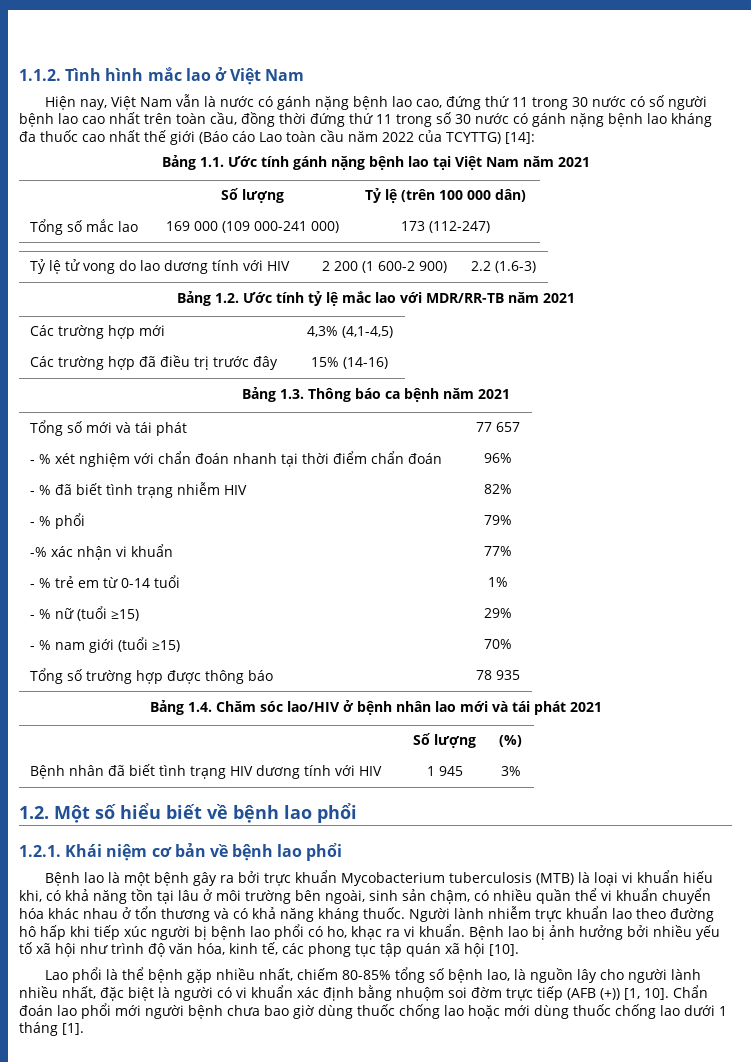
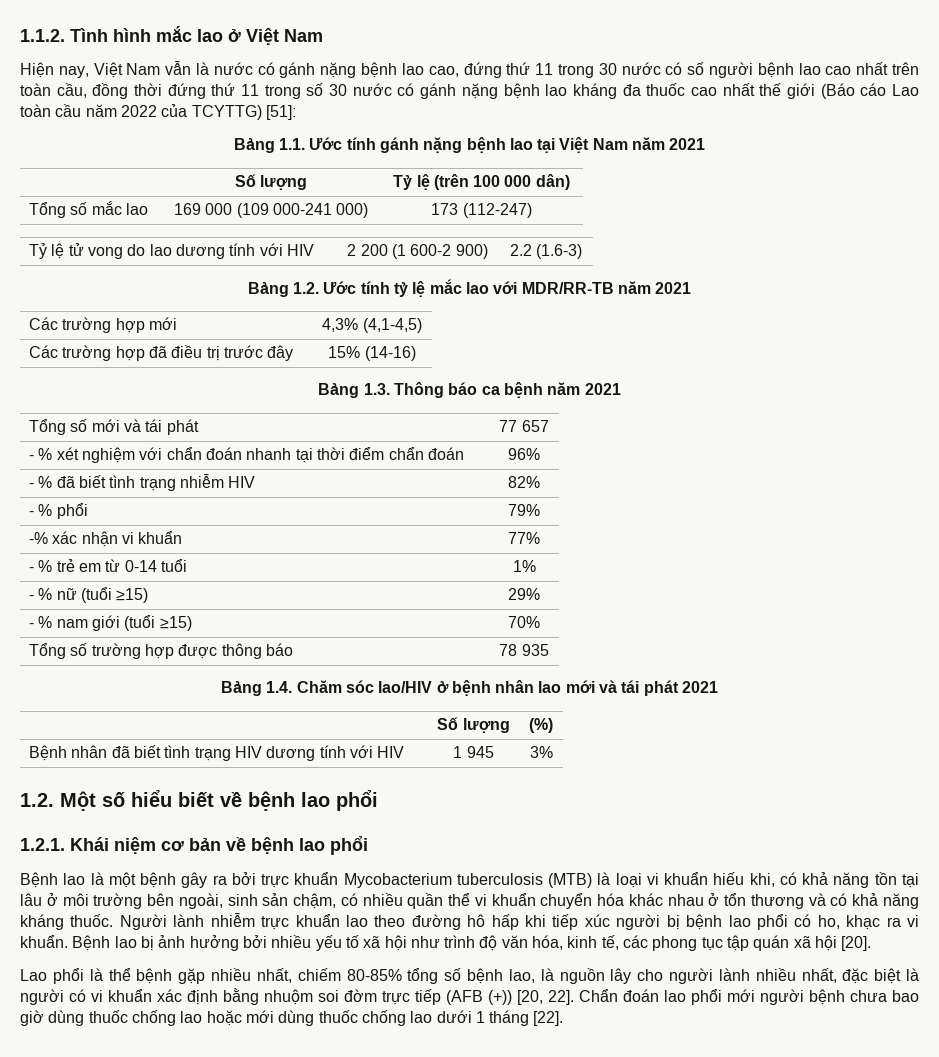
[505,132,535,144] [14]: -> [265,105,296,120] [51]:
[489,944,519,956] [10]. -> [841,936,872,951] [20].
[624,988,669,1000] [1, 10]. -> [517,990,574,1005] [20, 22].
[62,1023,84,1035] [1]. -> [533,1011,564,1026] [22].

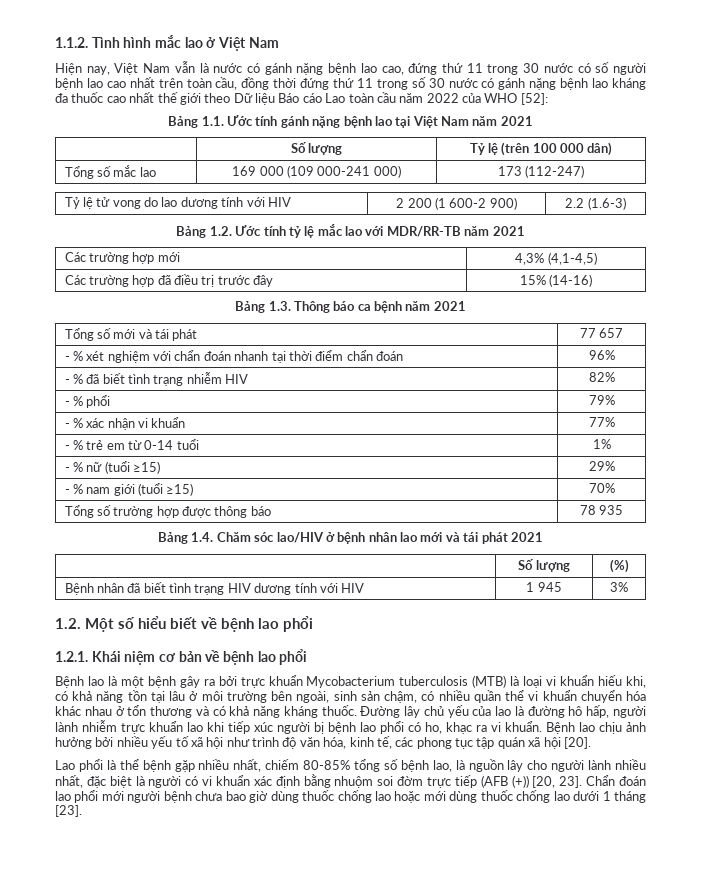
[820,83,855,99] (Báo -> [204,93,300,105] theo Dữ liệu Báo
[191,105,296,120] TCYTTG) [51]: -> [484,93,548,105] WHO [52]:
[29,532,49,544] -% -> [64,418,83,428] - %
[119,914,167,930] Người -> [360,705,647,718] Đường lây chủ yếu của lao là đường hô hấp, người
[374,914,519,930] theo đường hô hấp -> (203, 727) none
[140,936,154,951] bị -> [599,722,622,734] chịu
[548,990,574,1005] 22]. -> [559,776,583,788] 23].
[533,1011,564,1026] [22]. -> [55,805,82,817] [23].

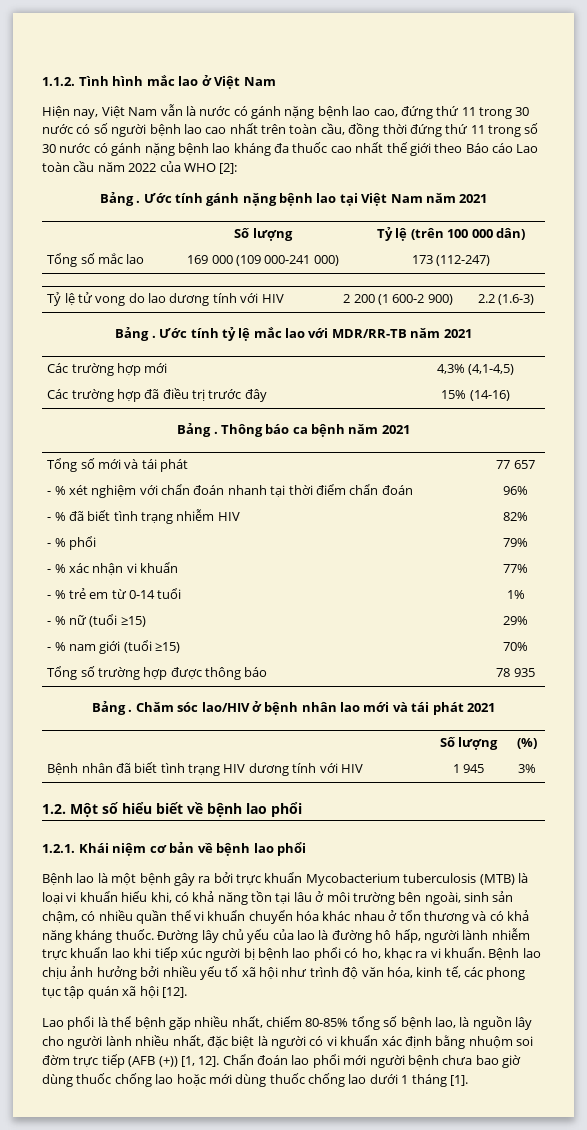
[233,93,275,105] Dữ liệu -> (463, 148) none
[520,93,548,105] [168,116,224,128] [52]: // Bảng 1.1. -> [219,163,238,174] [99,192,141,206] [2]: // Bảng .
[209,226,232,236] 1.2. -> [151,335,156,338] .
[268,301,291,311] 1.3. -> [213,431,218,434] .
[191,532,214,542] 1.4. -> [128,709,133,712] .
[563,737,591,749] [20]. -> [161,987,187,998] [12].
[532,776,583,788] [20, 23]. -> [180,1056,220,1067] [1, 12].
[55,805,82,817] [23]. -> [449,1075,468,1086] [1].

